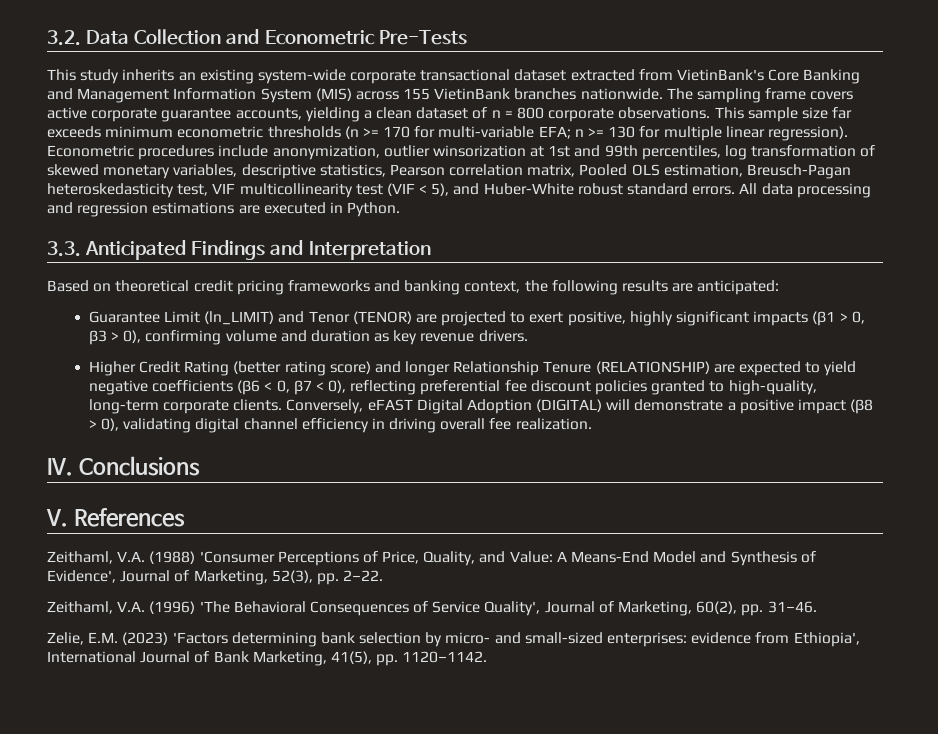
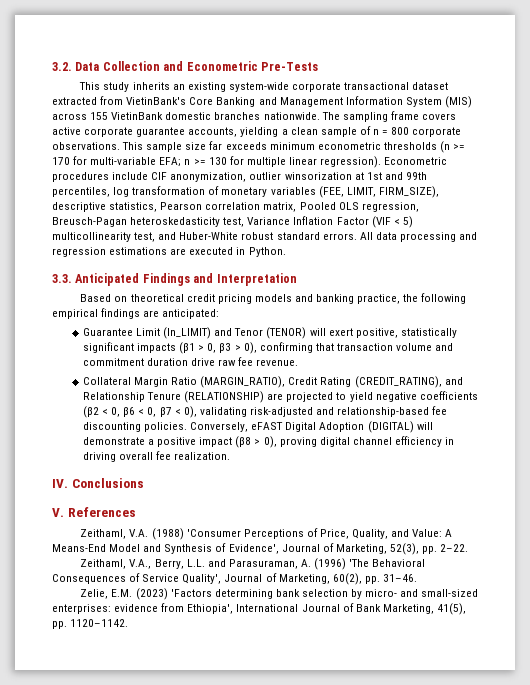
(511, 94) none -> [165,112,212,120] domestic
[416,107,469,119] dataset -> [320,127,357,137] sample
(269, 151) none -> [151,172,168,180] CIF
[47,164,238,179] skewed monetary variables, -> [221,186,439,198] monetary variables (FEE, LIMIT, FIRM_SIZE),
[663,164,743,177] estimation, -> [361,202,419,212] regression,
[212,183,450,198] VIF multicollinearity test (VIF < 5), -> [247,216,413,228] [52,232,156,242] Variance Inflation Factor (VIF < 5) multicollinearity test,
[287,280,370,292] frameworks -> [254,294,292,302] models
[464,281,521,293] context, -> [357,294,401,304] practice,
[622,280,669,292] results -> [52,308,141,319] empirical findings
[415,311,526,326] are projected to -> [309,328,326,336] will
[629,311,673,326] highly -> [400,328,457,338] statistically
[225,330,528,345] [88,361,451,376] volume and duration as key revenue drivers. // Higher Credit Rating (better rating score) and longer -> [315,343,454,351] [82,357,299,366] [82,376,463,388] that transaction volume and commitment duration drive raw fee revenue. // Collateral Margin Ratio (MARGIN_RATIO), Credit Rating (CREDIT_RATING), and
[739,361,802,376] expected -> [286,392,334,402] projected
[237,380,261,395] (β6 -> [82,406,136,418] (β2 < 0, β6
[350,380,817,395] [88,399,283,414] reflecting preferential fee discount policies granted to high-quality, long-term corporate clients. -> [199,406,448,417] [82,422,187,432] validating risk-adjusted and relationship-based fee discounting policies.
[123,418,192,433] validating -> [279,437,317,447] proving
[117,601,146,612] V.A. -> [129,559,311,569] V.A., Berry, L.L. and Parasuraman, A.

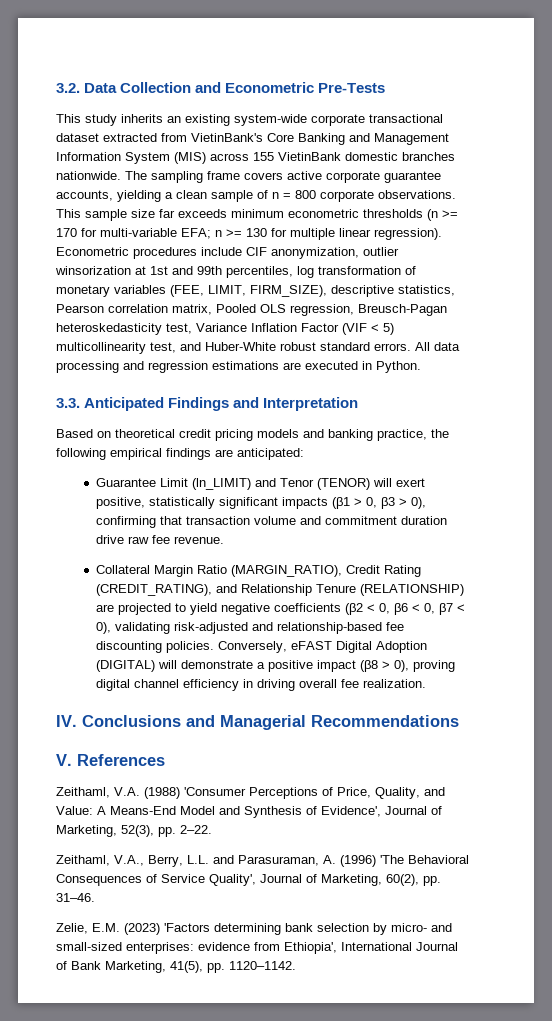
(144, 483) none -> [186,715,459,730] and Managerial Recommendations

